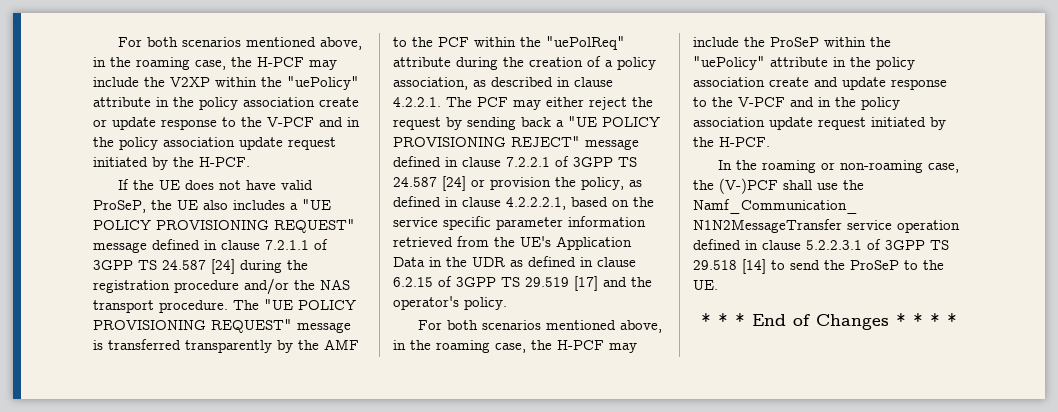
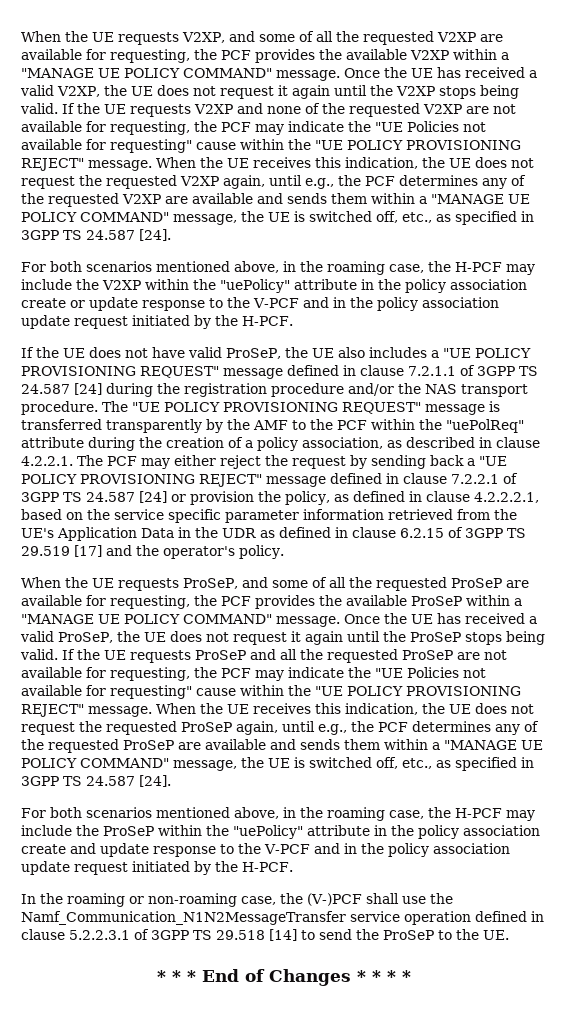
(117, 42) none -> [21,31,503,45] [21,49,509,63] [21,67,537,81] [20,85,519,99] [20,103,516,117] [21,121,486,135] [21,139,521,153] [21,157,534,171] [21,175,526,189] [21,193,530,207] [21,211,534,225] [21,229,171,241] When the UE requests V2XP, and some of all the requested V2XP are available for requesting, the PCF provides the available V2XP within a "MANAGE UE POLICY COMMAND" message. Once the UE has received a valid V2XP, the UE does not request it again until the V2XP stops being valid. If the UE requests V2XP and none of the requested V2XP are not available for requesting, the PCF may indicate the "UE Policies not available for requesting" cause within the "UE POLICY PROVISIONING REJECT" message. When the UE receives this indication, the UE does not request the requested V2XP again, until e.g., the PCF determines any of the requested V2XP are available and sends them within a "MANAGE UE POLICY COMMAND" message, the UE is switched off, etc., as specified in 3GPP TS 24.587 [24]. //
(507, 303) none -> [21,577,529,591] [21,595,522,609] [21,613,537,627] [20,631,545,645] [20,649,507,663] [21,667,486,681] [21,685,521,699] [21,703,534,717] [21,721,539,735] [21,739,543,753] [21,757,534,771] [21,775,171,787] // When the UE requests ProSeP, and some of all the requested ProSeP are available for requesting, the PCF provides the available ProSeP within a "MANAGE UE POLICY COMMAND" message. Once the UE has received a valid ProSeP, the UE does not request it again until the ProSeP stops being valid. If the UE requests ProSeP and all the requested ProSeP are not available for requesting, the PCF may indicate the "UE Policies not available for requesting" cause within the "UE POLICY PROVISIONING REJECT" message. When the UE receives this indication, the UE does not request the requested ProSeP again, until e.g., the PCF determines any of the requested ProSeP are available and sends them within a "MANAGE UE POLICY COMMAND" message, the UE is switched off, etc., as specified in 3GPP TS 24.587 [24].

